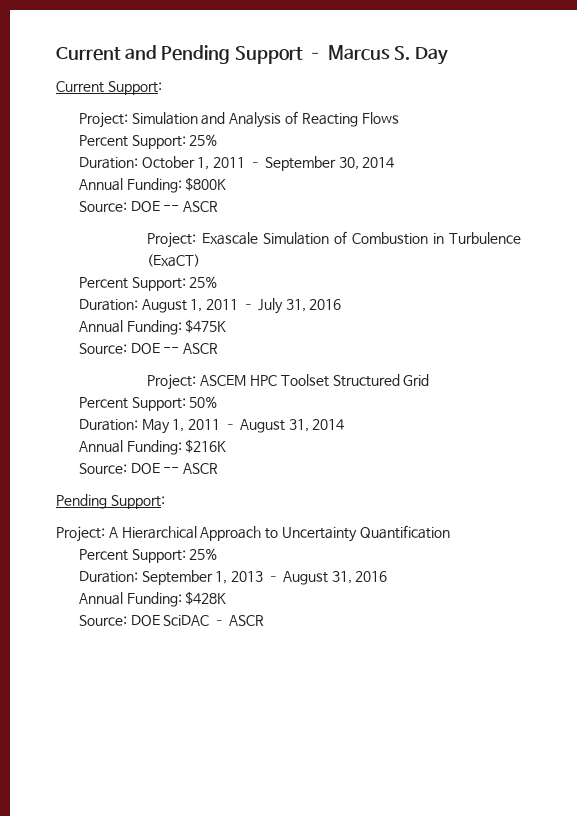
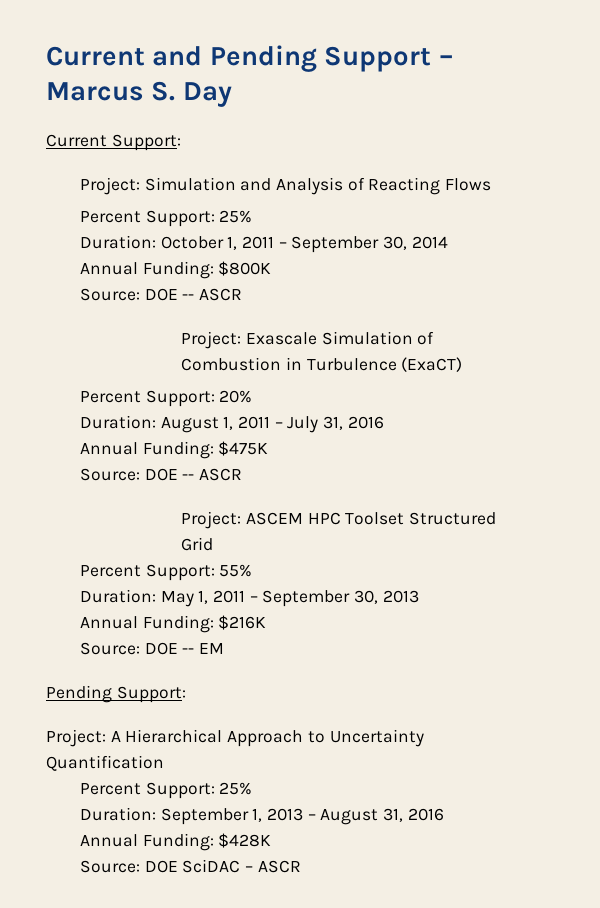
[189,276,218,288] 25% -> [219,390,253,403] 20%
[189,396,218,408] 50% -> [219,564,253,577] 55%
[239,419,345,433] August 31, 2014 -> [262,590,419,607] September 30, 2013
[183,463,219,474] ASCR -> [198,643,224,654] EM

